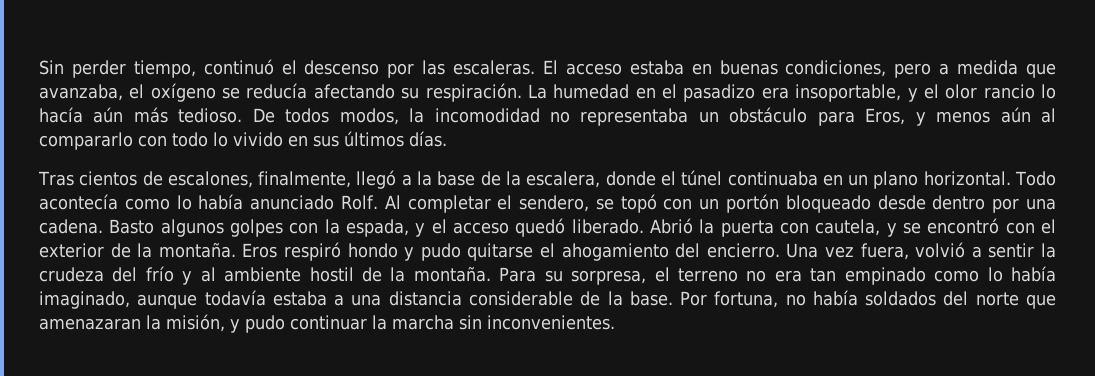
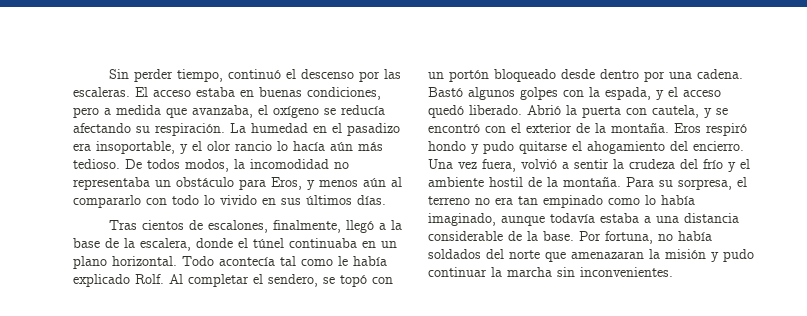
[124,194,335,210] como lo había anunciado -> [280,256,387,266] [73,274,130,287] tal como le había explicado
[109,219,155,234] Basto -> [428,87,463,97] Bastó
[200,267,216,282] al -> [740,159,750,169] el
[166,314,225,332] misión, -> [665,249,706,259] misión

